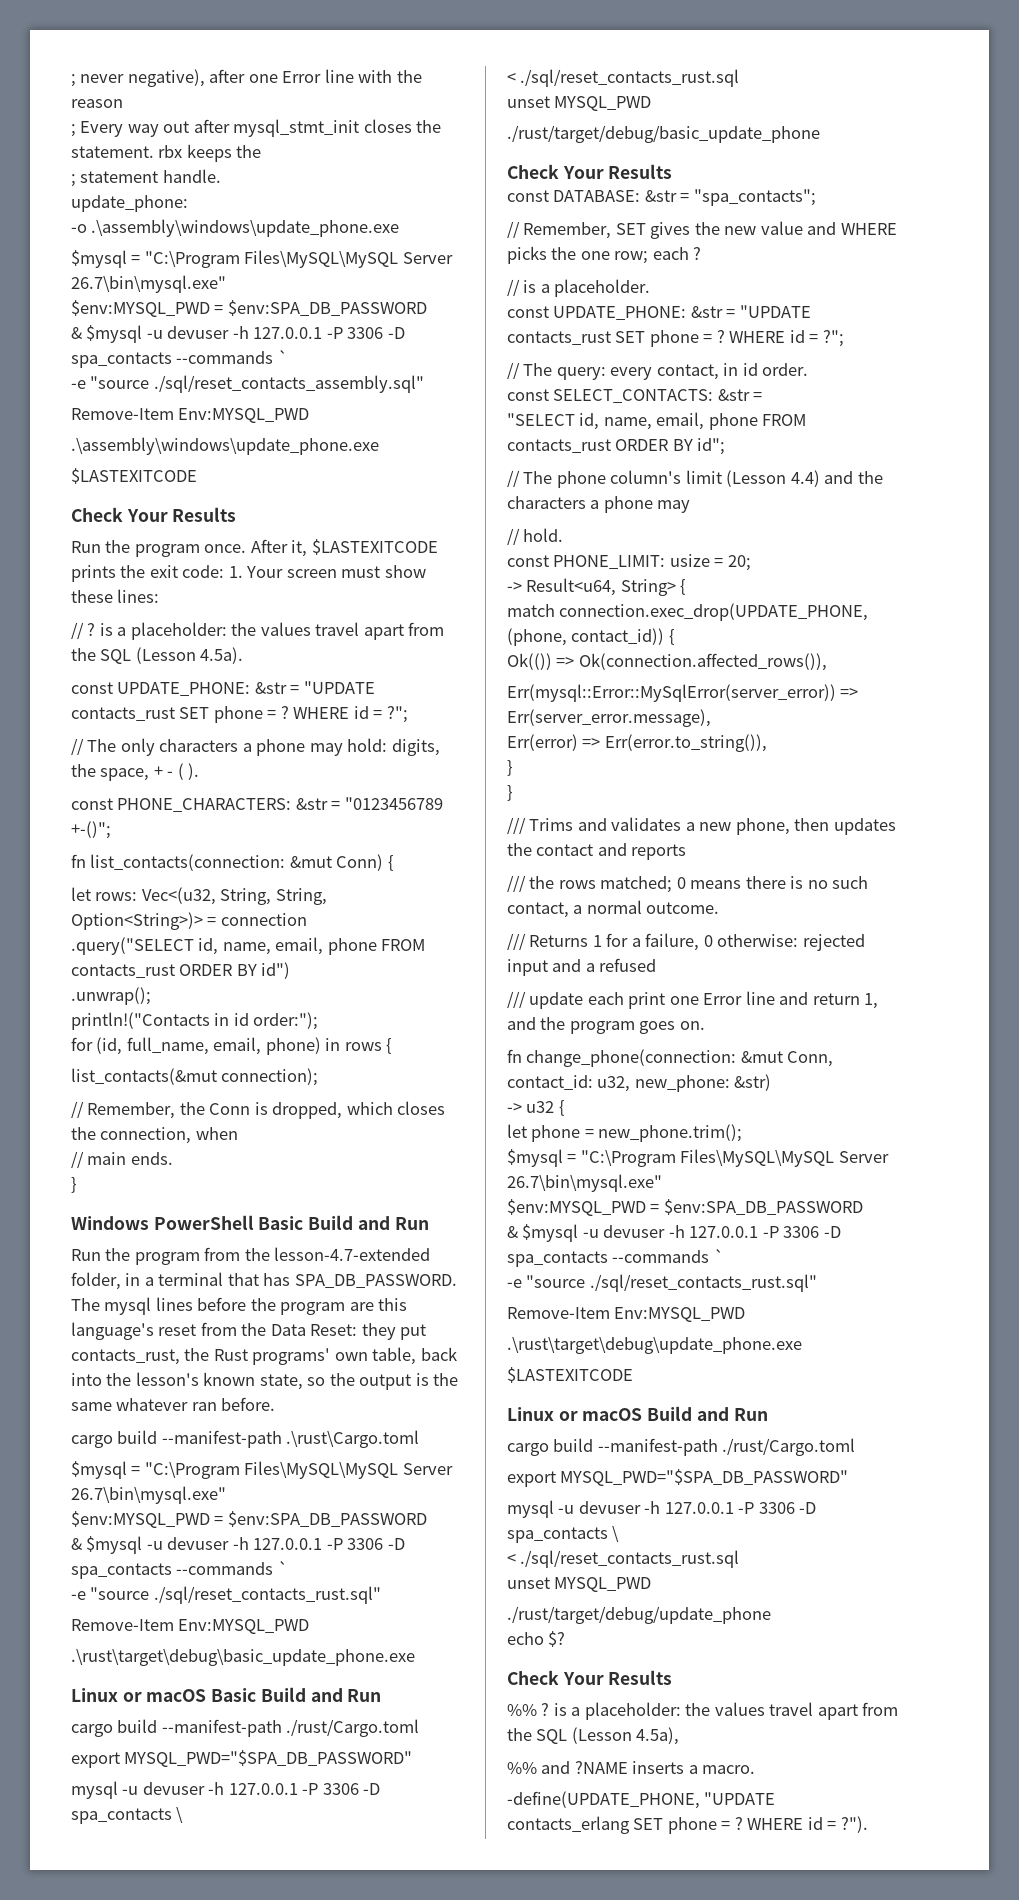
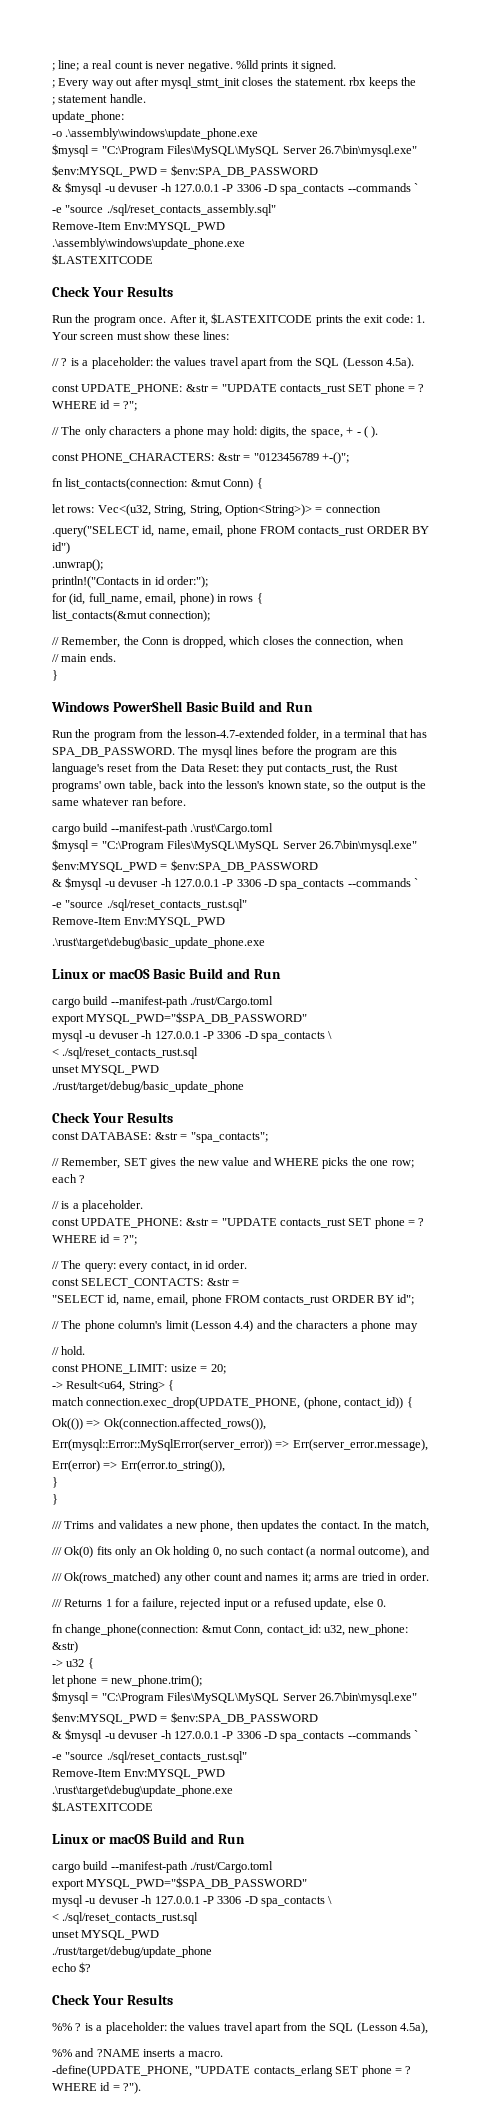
[71,69,422,87] [71,99,123,108] ; never negative), after one Error line with the reason -> [52,60,337,72] ; line; a real count is never negative. %lld prints it signed.
[536,843,687,860] [507,875,869,893] [507,900,720,918] contact and reports // /// the rows matched; 0 means there is no such contact, a normal outcome. -> [320,1520,429,1532] [52,1546,431,1558] [52,1572,429,1584] contact. In the match, // /// Ok(0) fits only an Ok holding 0, no such contact (a normal outcome), and // /// Ok(rows_matched) any other count and names it; arms are tried in order.
[703,934,799,947] 0 otherwise: -> (177, 1604) none
[552,959,582,972] and -> [251,1601,262,1607] or
[507,991,879,1009] [507,1017,705,1034] // /// update each print one Error line and return 1, and the program goes on. -> [314,1598,386,1610] update, else 0.

